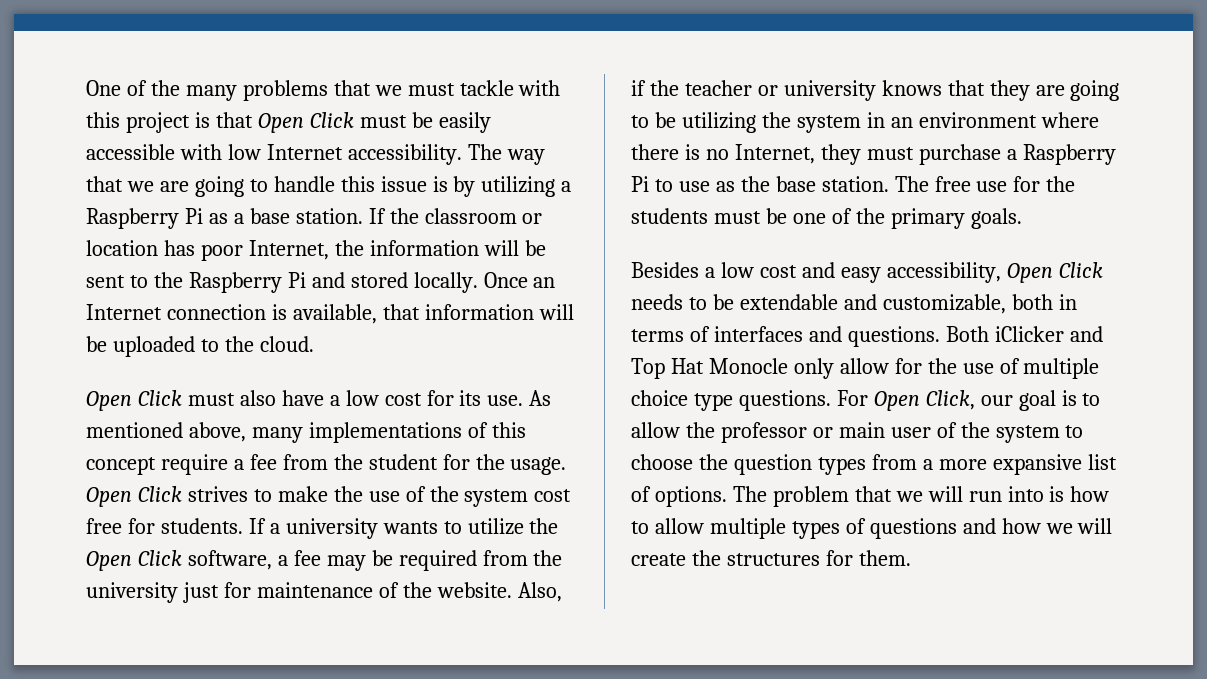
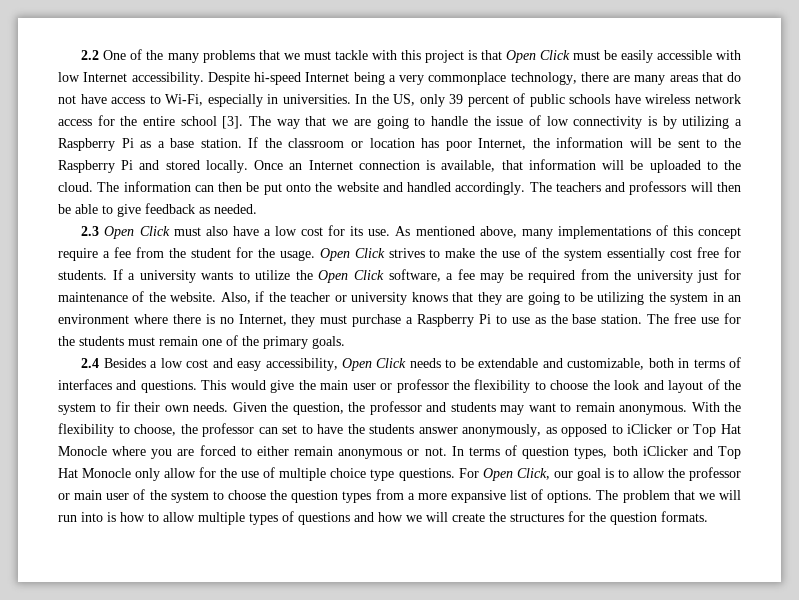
(86, 88) none -> [81,50,100,60] 2.2
(462, 154) none -> [207,72,741,85] [58,93,741,107] [58,115,244,129] Despite hi-speed Internet being a very commonplace technology, there are many areas that do not have access to Wi-Fi, especially in universities. In the US, only 39 percent of public schools have wireless network access for the entire school [3].
[340,176,427,192] this issue -> [473,115,643,129] the issue of low connectivity
(314, 344) // -> [97,181,742,195] [58,203,257,217] [81,226,100,236] The information can then be put onto the website and handled accordingly. The teachers and professors will then be able to give feedback as needed. // 2.3
(529, 498) none -> [607,248,666,261] essentially
[765,208,787,224] be -> [159,336,198,346] remain
(1022, 218) none -> [81,358,100,368] 2.4
[945,326,989,342] Both -> [201,379,742,393] [58,401,742,415] [58,423,741,437] [58,445,638,459] This would give the main user or professor the flexibility to choose the look and layout of the system to fir their own needs. Given the question, the professor and students may want to remain anonymous. With the flexibility to choose, the professor can set to have the students answer anonymously, as opposed to iClicker or Top Hat Monocle where you are forced to either remain anonymous or not. In terms of question types, both
[858,550,911,566] them. -> [589,511,708,525] the question formats.

